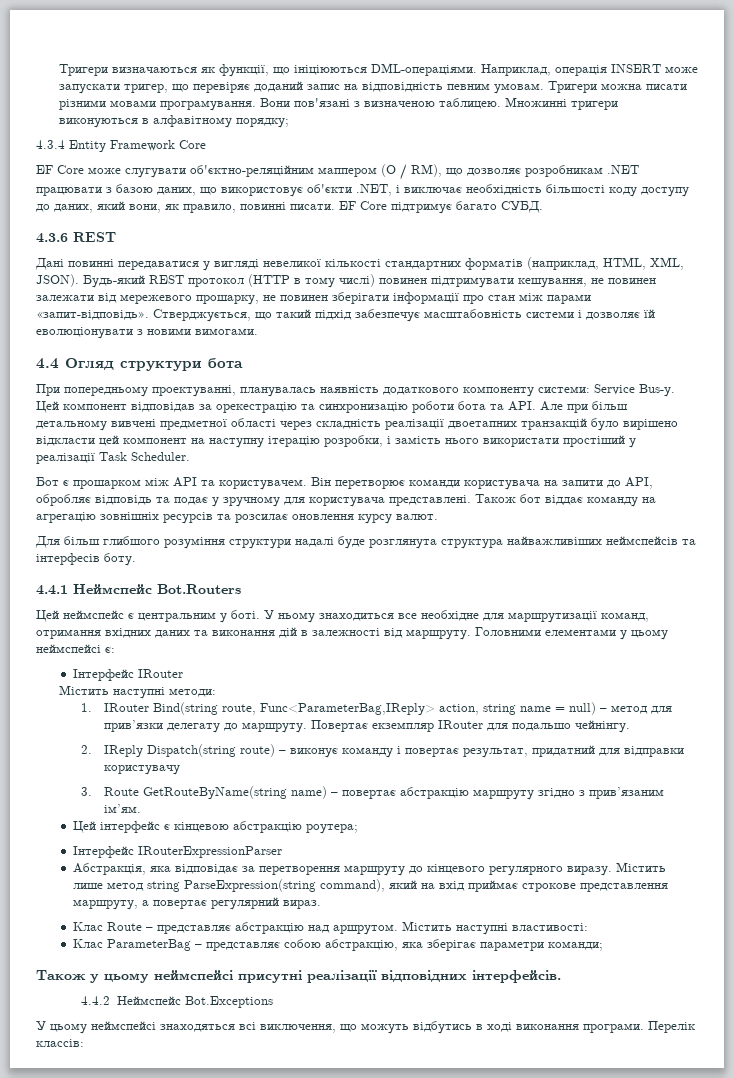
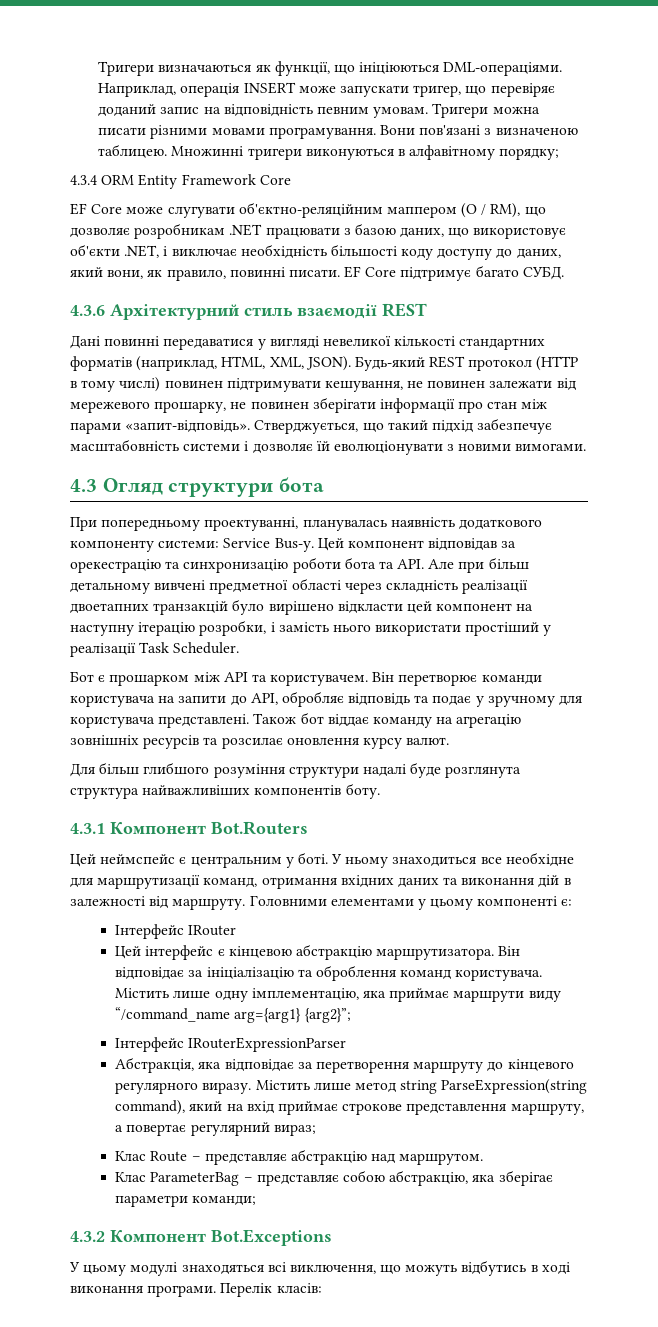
(65, 144) none -> [101,175,135,185] ORM
(68, 238) none -> [110,304,377,320] Архітектурний стиль взаємодії
[36,358,59,369] 4.4 -> [70,479,97,492] 4.3
[606,536,696,545] [36,553,100,565] неймспейсів та інтерфесів -> [254,785,342,795] компонентів
[36,583,152,595] 4.4.1 Неймспейс -> [70,822,206,835] 4.3.1 Компонент
[36,644,101,653] неймспейсі -> [477,896,558,906] компоненті
[58,685,216,699] [81,702,672,715] [103,720,630,733] [81,744,684,758] [103,765,180,775] [81,786,664,800] [103,804,141,813] // Містить наступні методи: // 1. IRouter Bind(string route, Func<ParameterBag,IReply> action, string name = null) – метод для прив’язки делегату до маршруту. Повертає екземпляр IRouter для подальшо чейнінгу. // 2. IReply Dispatch(string route) – виконує команду і повертає результат, придатний для відправки користувачу // 3. Route GetRouteByName(string name) – повертає абстракцію маршруту згідно з прив’язаним ім’ям. -> (237, 930) none
[305,824,358,834] роутера; -> [376,946,521,960] [115,965,543,981] [115,988,561,1002] [115,1007,351,1023] маршрутизатора. Він відповідає за ініціалізацію та оброблення команд користувача. Містить лише одну імплементацію, яка приймає маршрути виду “/command_name arg={arg1} {arg2}”;
[282,900,321,909] вираз. -> [273,1124,316,1136] вираз;
[332,921,588,935] аршрутом. Містить наступні властивості: -> [399,1153,484,1165] маршрутом.
[36,970,561,983] [81,996,181,1005] Також у цьому неймспейсі присутні реалізації відповідних інтерфейсів. // 4.4.2 Неймспейс -> [70,1230,206,1243] 4.3.2 Компонент
[91,1021,156,1030] неймспейсі -> [130,1262,178,1276] модулі
[36,1039,84,1047] классів: -> [276,1283,322,1293] класів:

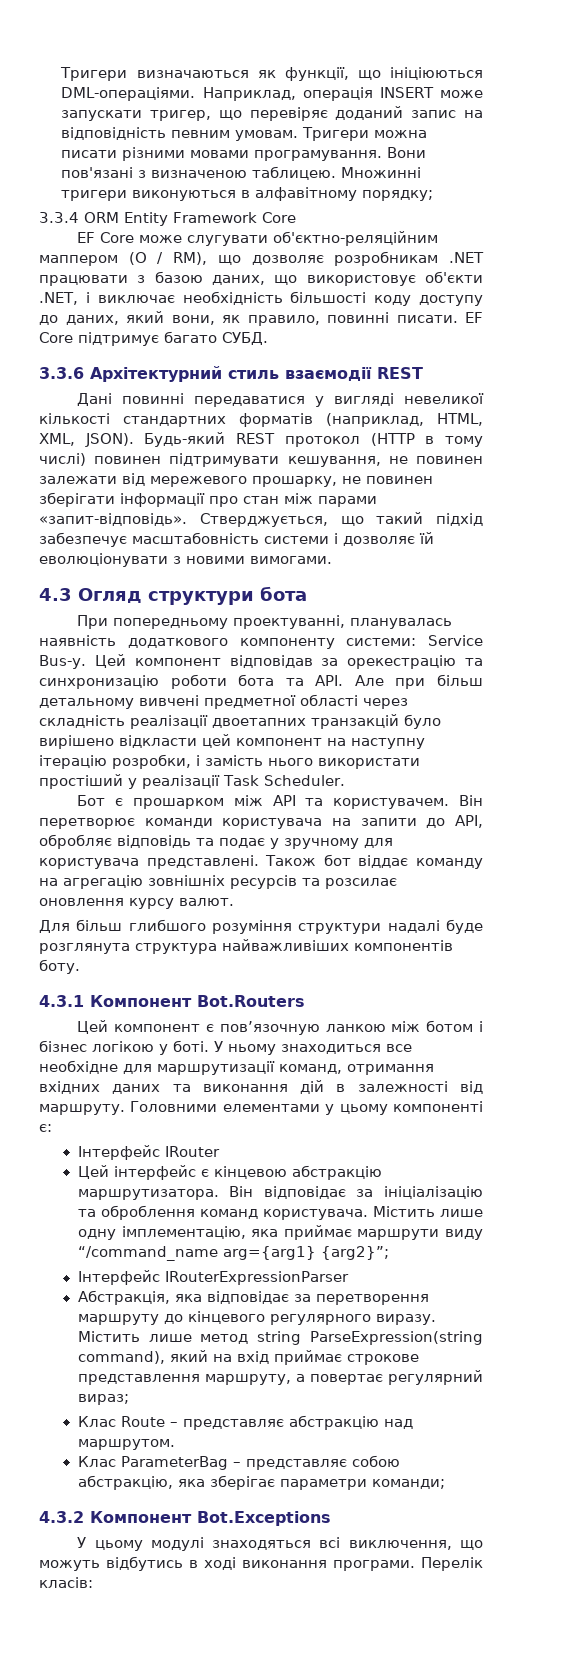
[70,175,97,185] 4.3.4 -> [39,212,79,223] 3.3.4
[70,305,105,316] 4.3.6 -> [39,367,84,379] 3.3.6
[100,854,282,868] неймспейс є центральним -> [114,1020,484,1035] [39,1040,154,1052] компонент є пов’язочную ланкою між ботом і бізнес логікою

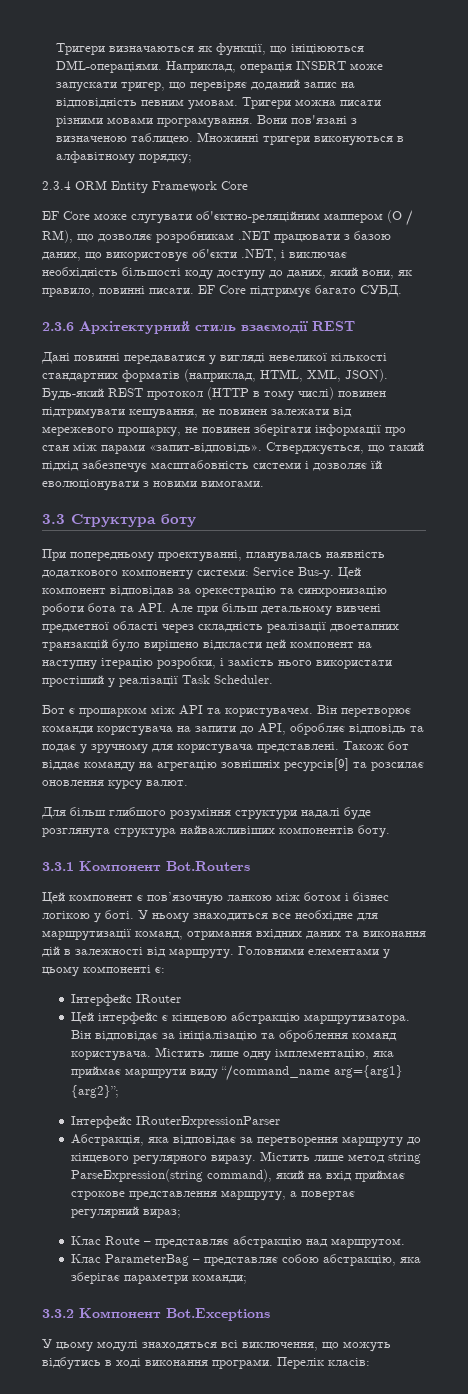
[39,212,79,223] 3.3.4 -> [42,181,71,190] 2.3.4
[39,367,84,379] 3.3.6 -> [42,322,74,331] 2.3.6
[39,586,307,605] 4.3 Огляд структури бота -> [42,514,196,527] 3.3 Структура боту
[230,875,297,889] ресурсів -> [284,758,349,772] ресурсів[9]
[39,995,84,1007] 4.3.1 -> [42,862,74,871] 3.3.1
[39,1511,84,1523] 4.3.2 -> [42,1309,74,1318] 3.3.2

